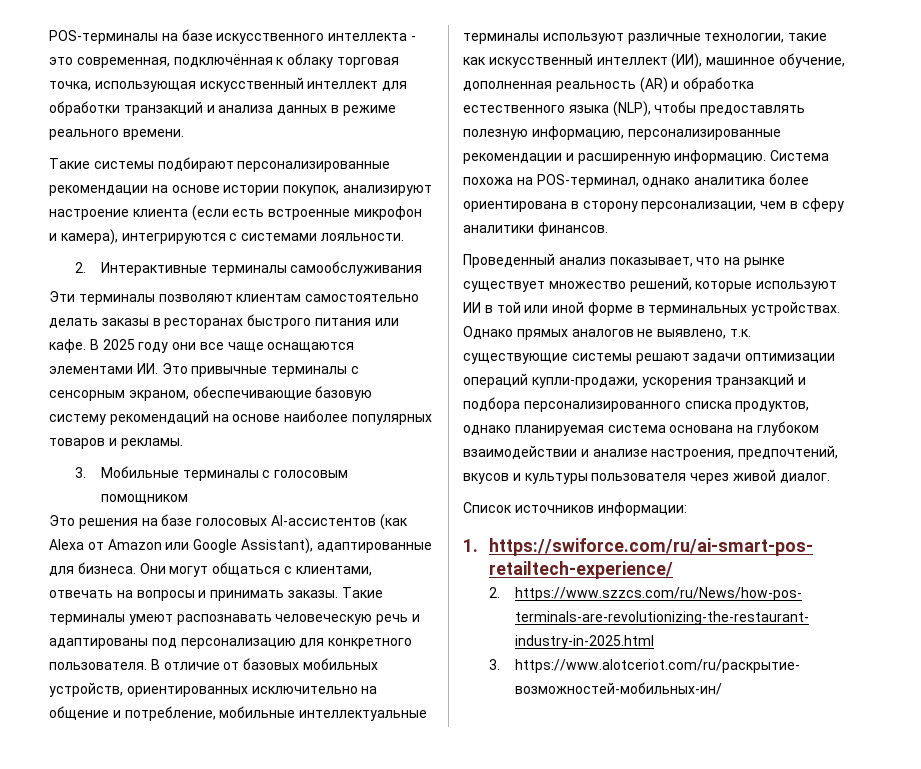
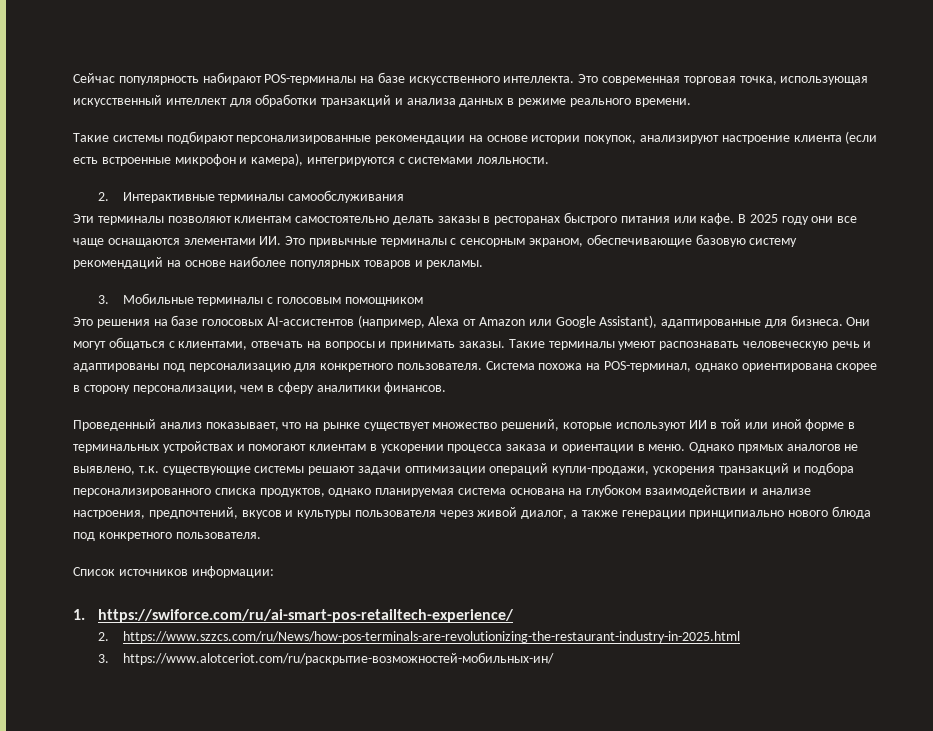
(49, 37) none -> [73,72,262,85] Сейчас популярность набирают
[328,33,416,41] [49,53,334,68] интеллекта - это современная, подключённая к облаку -> [503,74,681,85] интеллекта. Это современная
[379,514,408,530] (как -> [357,315,425,328] (например,
[150,658,378,670] [49,682,378,697] [49,706,428,721] [463,33,828,44] [463,53,845,69] [463,77,755,93] [463,101,806,117] [463,126,781,140] [463,150,767,164] В отличие от базовых мобильных устройств, ориентированных исключительно на общение и потребление, мобильные интеллектуальные терминалы используют различные технологии, такие как искусственный интеллект (ИИ), машинное обучение, дополненная реальность (AR) и обработка естественного языка (NLP), чтобы предоставлять полезную информацию, персонализированные рекомендации и расширенную информацию. -> (482, 366) none
[694,173,809,185] [463,201,567,212] аналитика более ориентирована -> [741,363,878,372] ориентирована скорее
[751,301,841,316] устройствах. -> [162,441,686,453] устройствах и помогают клиентам в ускорении процесса заказа и ориентации в меню.
[779,473,830,483] диалог. -> [521,506,871,519] [73,532,261,541] диалог, а также генерации принципиально нового блюда под конкретного пользователя.

